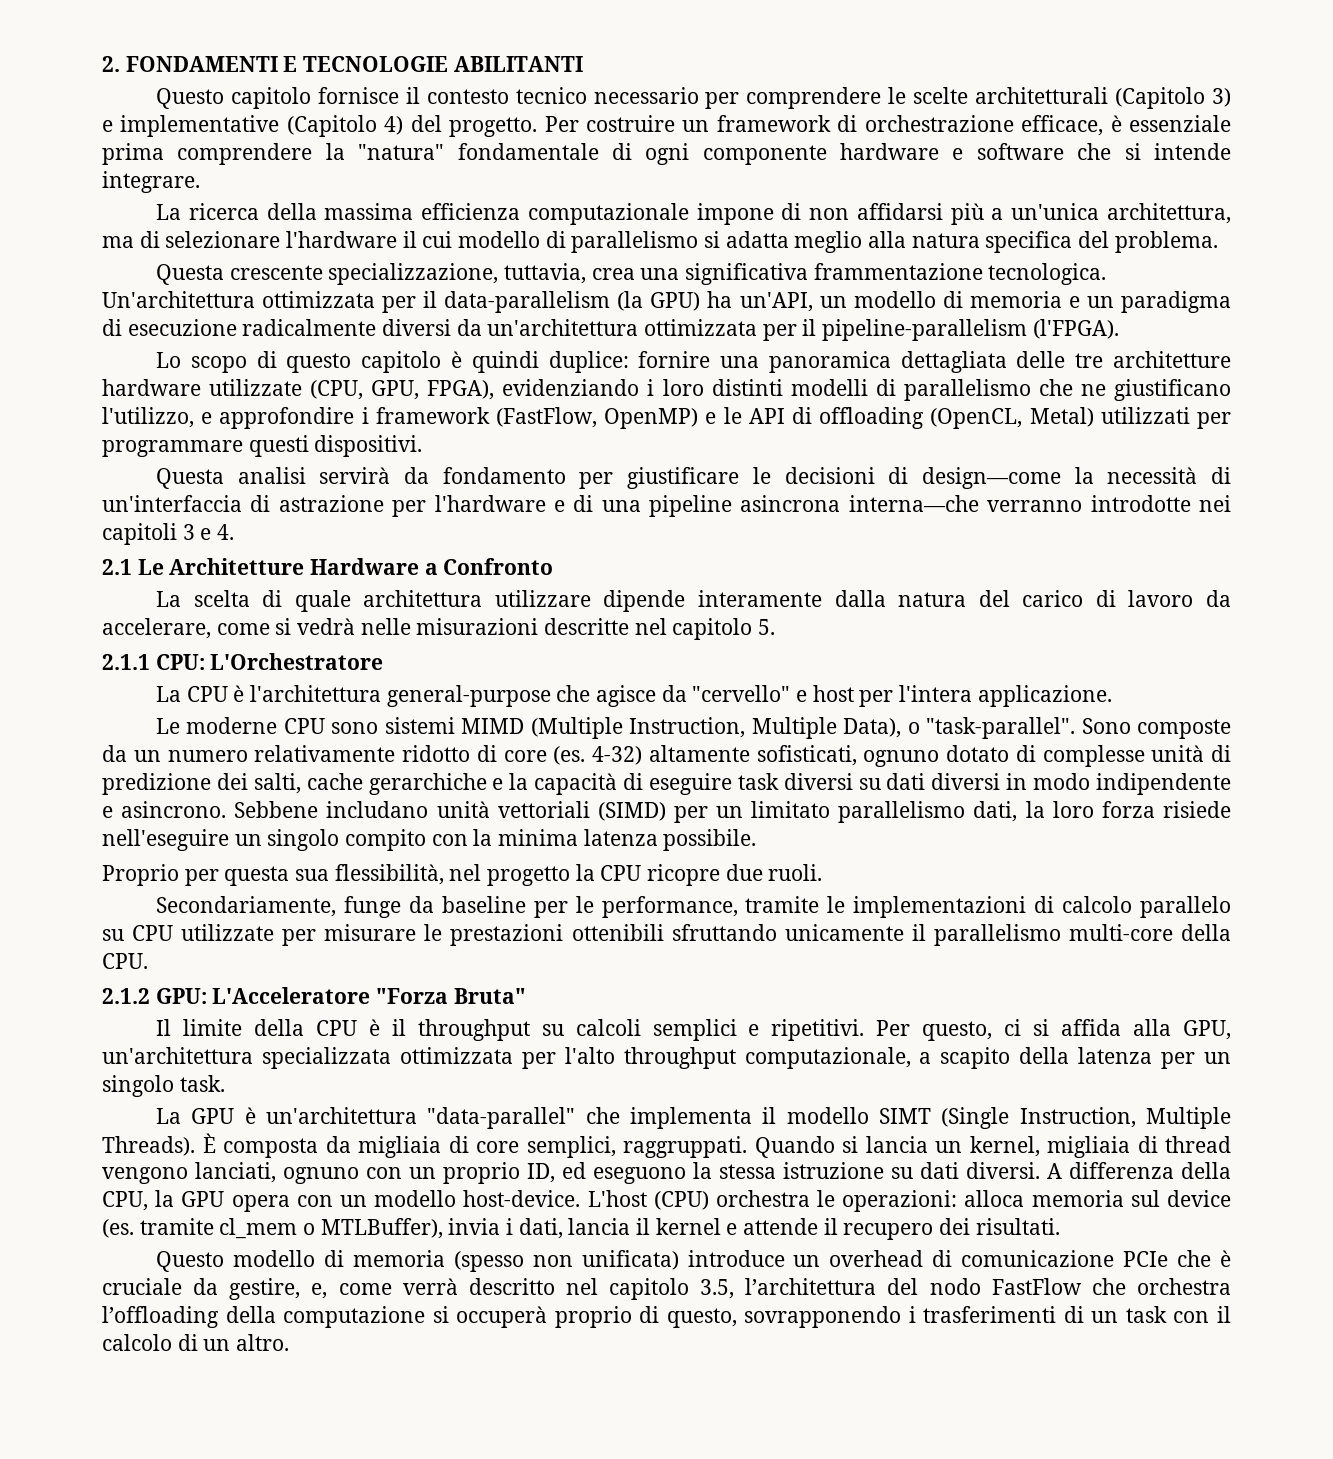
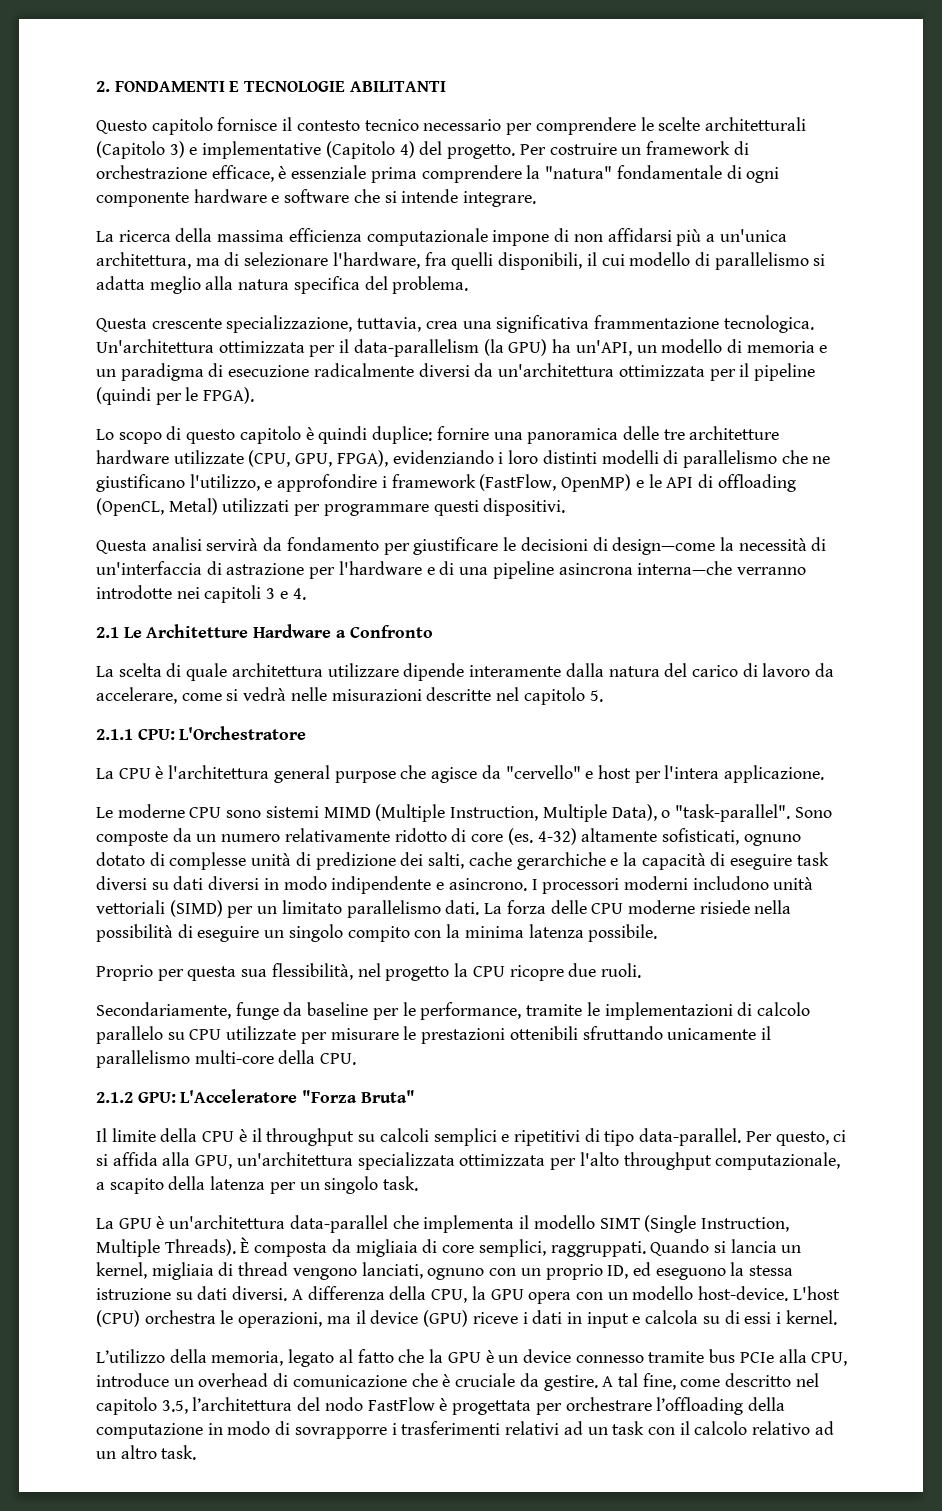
[286,231,398,248] l'hardware -> [332,252,583,270] l'hardware, fra quelli disponibili,
[822,319,1119,341] pipeline-parallelism (l'FPGA). -> [753,363,815,381] [96,387,255,405] pipeline (quindi per le FPGA).
[900,351,1007,373] dettagliata -> (619, 436) none
[386,685,551,707] general-purpose -> [273,765,396,783] general purpose
[234,801,429,818] Sebbene includano -> [531,876,769,894] I processori moderni includono
[973,801,1231,822] [102,829,229,851] dati, la loro forza risiede nell'eseguire -> [445,900,792,915] [96,924,260,942] dati. La forza delle CPU moderne risiede nella possibilità di eseguire
[771,1019,865,1041] ripetitivi. -> [513,1128,742,1146] ripetitivi di tipo data-parallel.
[427,1107,576,1129] "data-parallel" -> [289,1215,388,1233] data-parallel
[842,1190,1231,1212] [102,1218,1060,1240] [156,1250,679,1272] operazioni: alloca memoria sul device (es. tramite cl_mem o MTLBuffer), invia i dati, lancia il kernel e attende il recupero dei risultati. // Questo modello di memoria (spesso non unificata) -> [238,1310,837,1328] [96,1349,848,1367] operazioni, ma il device (GPU) riceve i dati in input e calcola su di essi i kernel. // L’utilizzo della memoria, legato al fatto che la GPU è un device connesso tramite bus PCIe alla CPU,
[1123,1251,1169,1267] PCIe -> (407, 1381) none
[229,1278,458,1300] gestire, e, come verrà -> [543,1373,721,1391] gestire. A tal fine, come
[1091,1278,1231,1295] [102,1306,1084,1328] che orchestra l’offloading della computazione si occuperà proprio di questo, sovrapponendo i trasferimenti di -> [439,1397,785,1415] [96,1421,583,1439] è progettata per orchestrare l’offloading della computazione in modo di sovrapporre i trasferimenti relativi ad
[177,1334,290,1351] di un altro. -> [752,1421,834,1435] [96,1445,197,1460] relativo ad un altro task.

